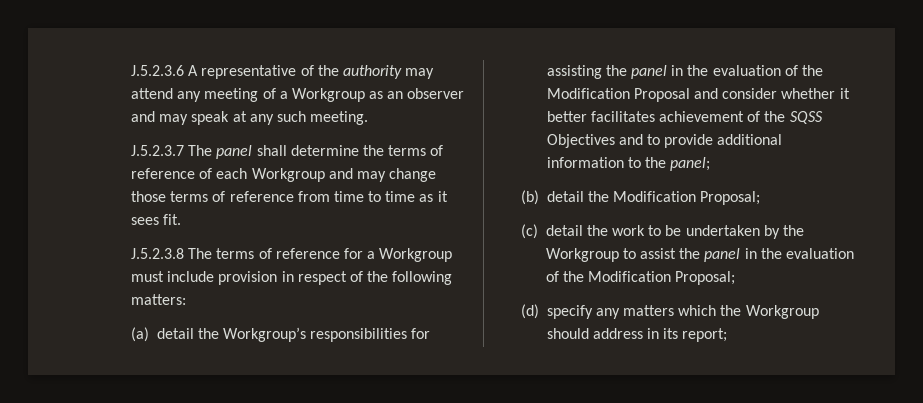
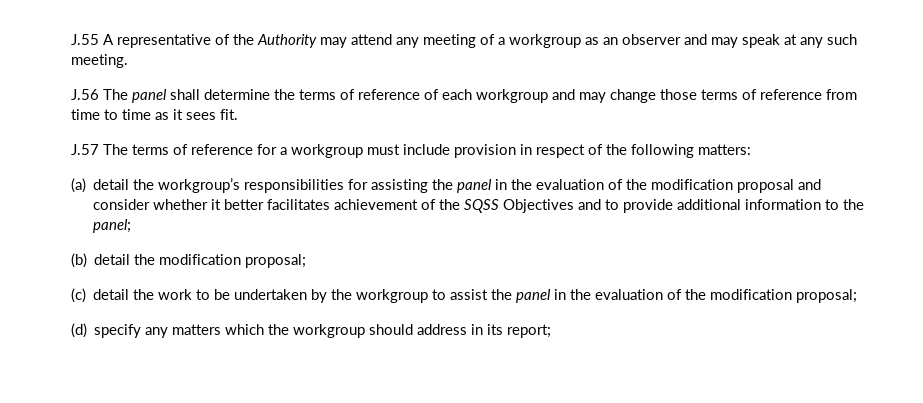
[130,65,184,76] J.5.2.3.6 -> [71,34,100,45] J.55
[342,65,402,79] authority -> [257,34,318,48] Authority
[291,88,365,102] Workgroup -> [509,34,582,48] workgroup
[130,145,184,156] J.5.2.3.7 -> [71,89,100,100] J.56
[251,168,325,182] Workgroup -> [476,89,549,103] workgroup
[130,248,184,259] J.5.2.3.8 -> [71,144,100,155] J.57
[379,248,453,262] Workgroup -> [291,144,364,158] workgroup
[223,327,307,342] Workgroup’s -> [158,178,241,193] workgroup’s
[546,88,690,102] Modification Proposal -> [651,179,795,193] modification proposal
[613,191,761,205] Modification Proposal; -> [159,254,307,268] modification proposal;
[545,248,619,262] Workgroup -> [356,289,429,303] workgroup
[588,271,736,285] Modification Proposal; -> [710,289,858,303] modification proposal;
[745,305,819,319] Workgroup -> [293,324,366,338] workgroup

